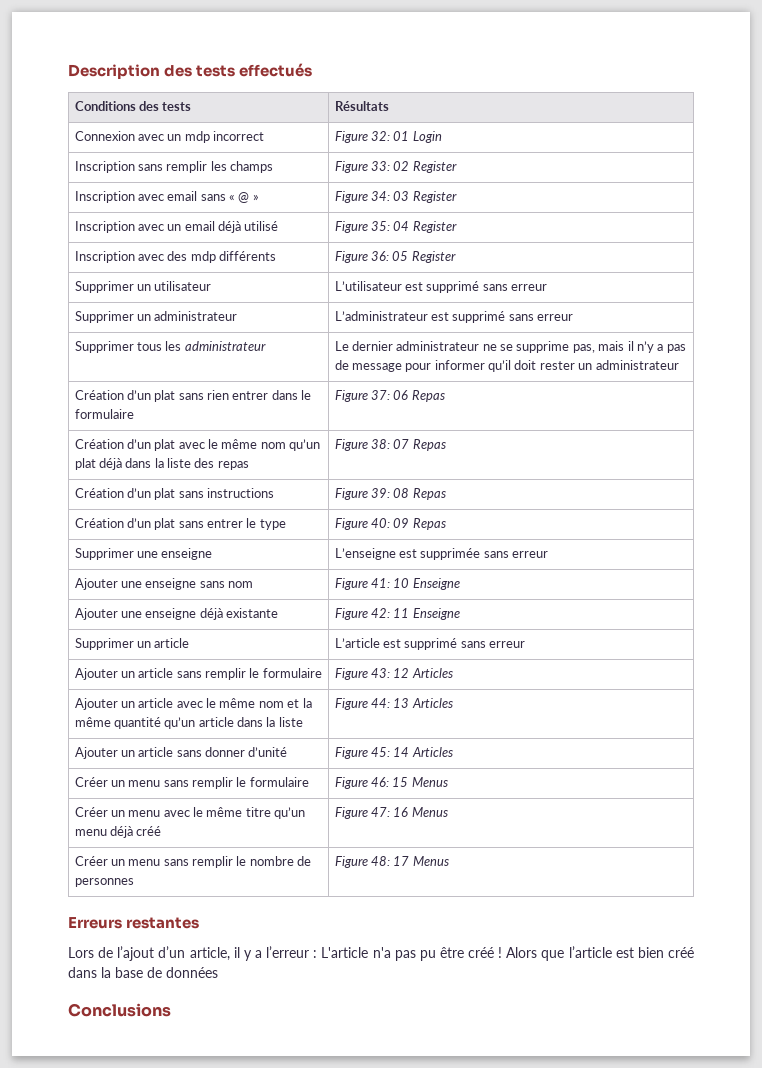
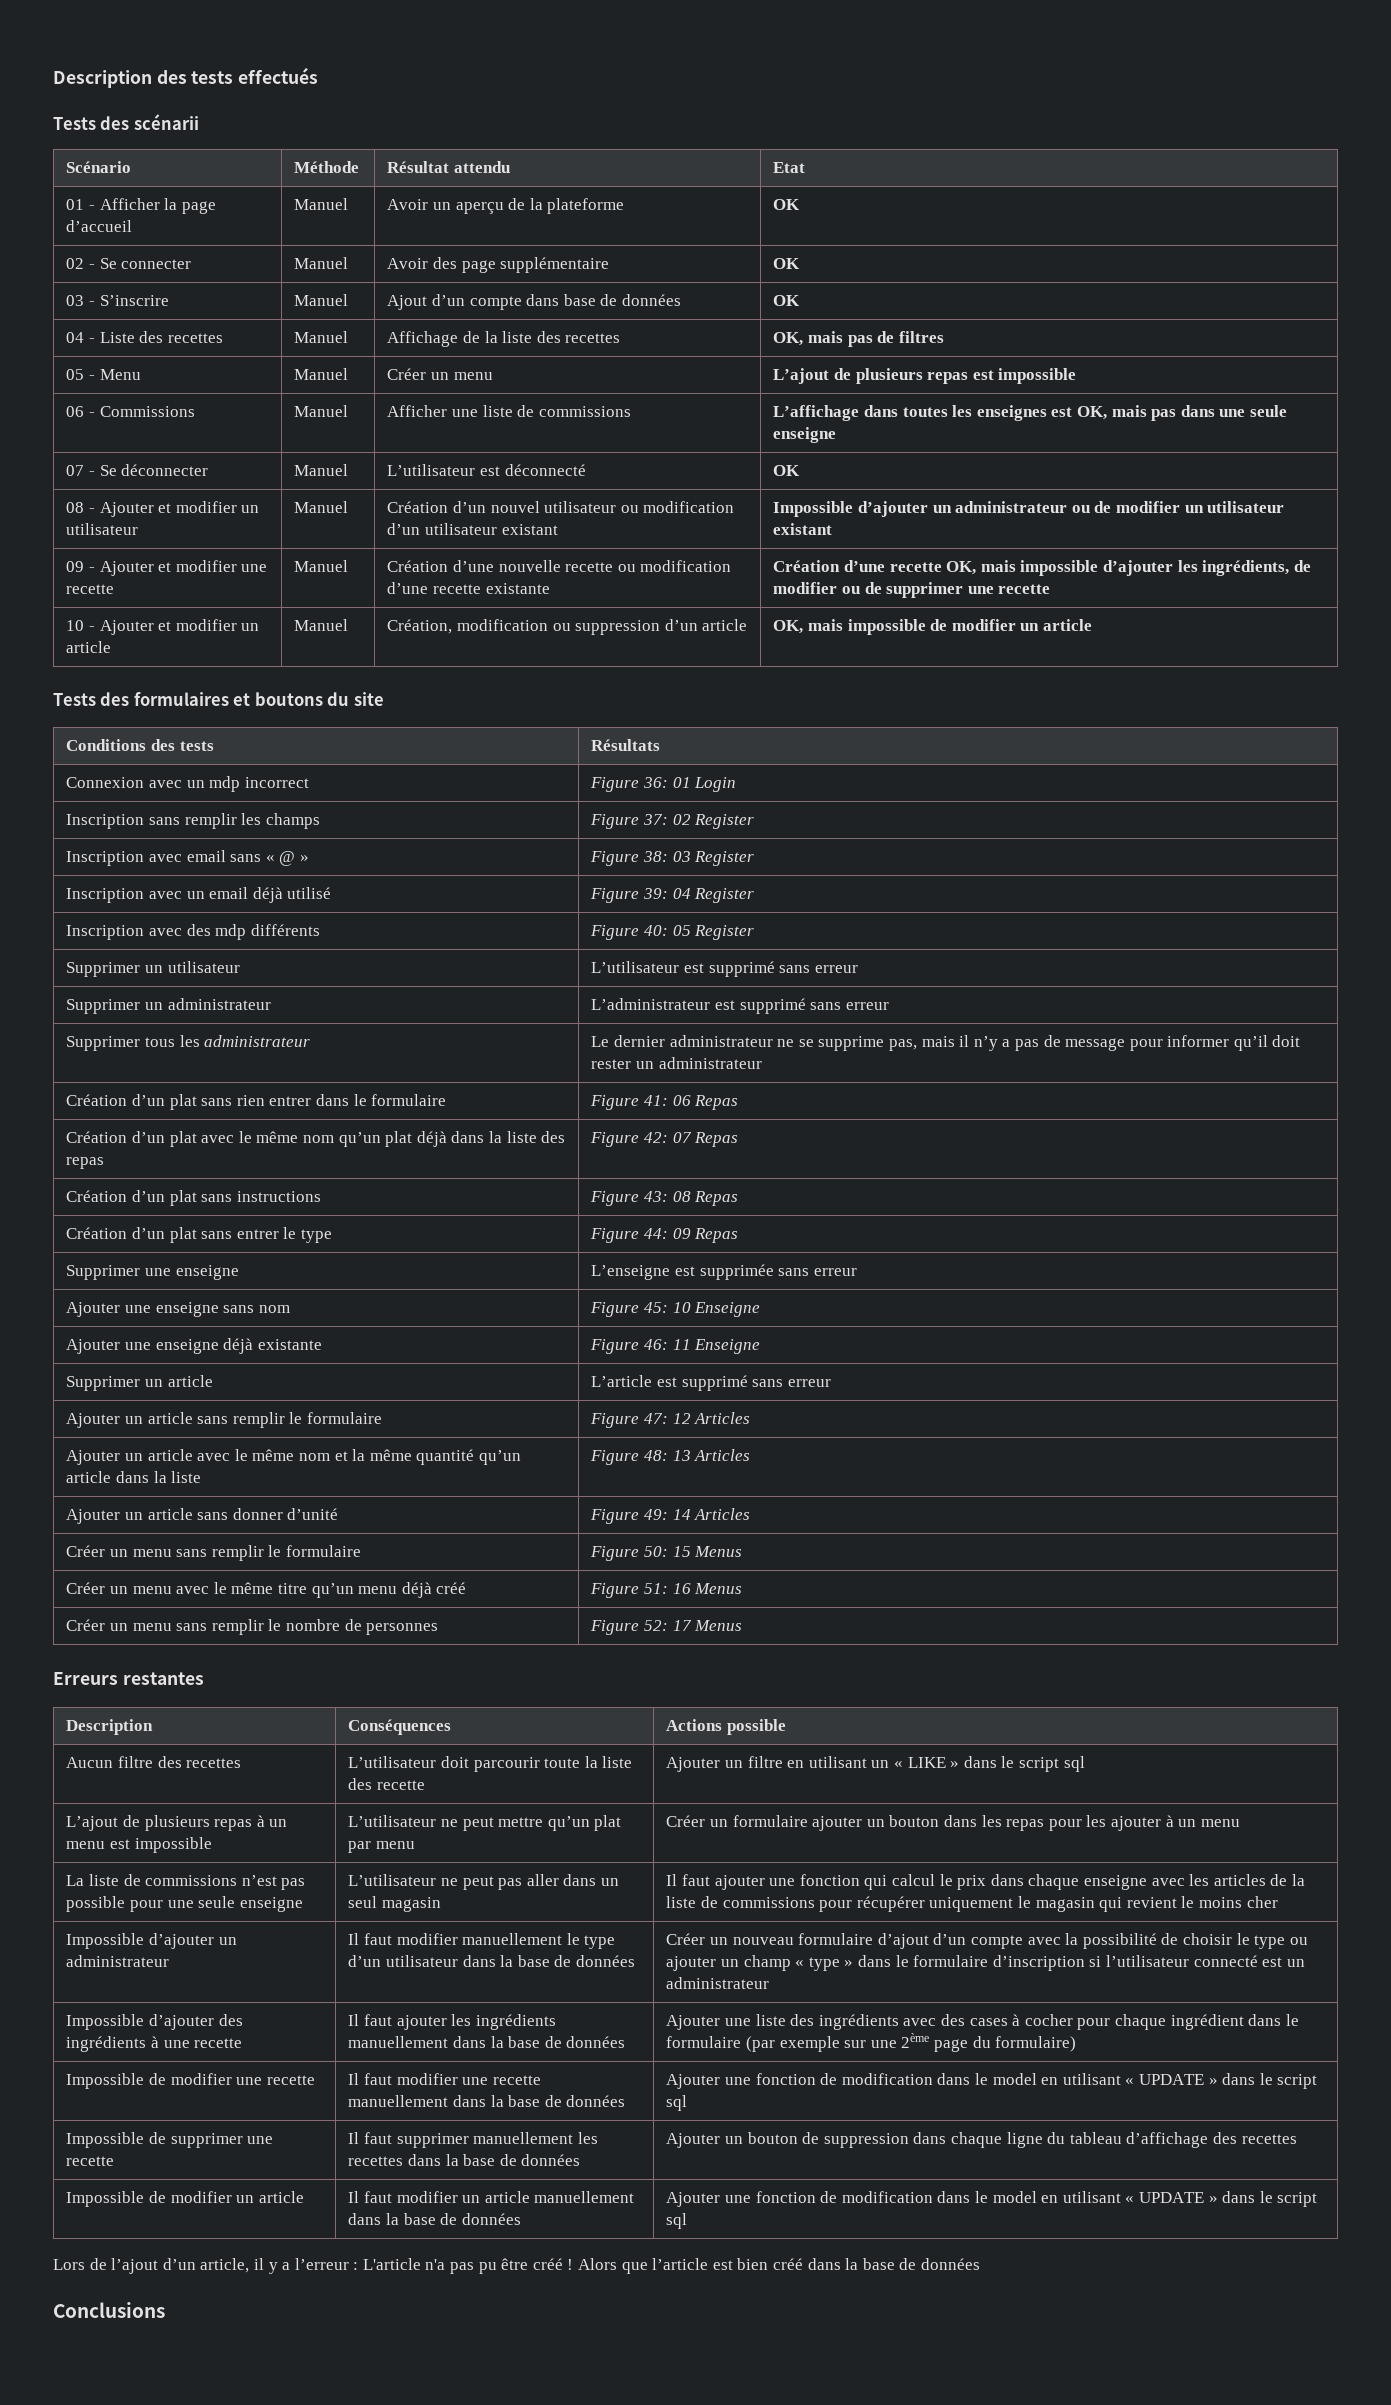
(313, 70) none -> [53,114,199,130] [66,161,132,173] [294,161,360,173] [387,161,511,173] [773,162,806,173] [66,198,216,214] [66,220,133,232] [294,198,349,210] [387,198,625,214] [773,199,801,210] [66,258,192,269] [294,257,349,269] [387,257,610,273] [773,258,801,269] [66,295,169,306] [294,294,349,306] [387,294,681,310] [773,295,801,306] [66,331,223,343] [294,331,349,343] [387,331,621,347] [773,331,944,347] [66,369,141,380] [294,368,349,380] [387,368,493,380] [773,368,1077,384] [66,406,195,417] [294,405,349,417] [387,405,631,417] [773,405,1287,421] [773,427,837,443] [66,464,209,476] [294,464,349,476] [387,464,586,476] [773,465,801,476] [66,501,260,517] [66,523,139,535] [294,501,349,513] [387,501,735,513] [387,523,558,535] [773,501,1285,517] [773,523,833,535] [66,560,268,576] [66,584,115,594] [294,560,349,572] [387,560,732,572] [387,582,550,594] [773,560,1311,576] [773,582,1051,598] [66,619,260,635] [66,641,112,653] [294,619,349,631] [387,619,748,635] [773,619,1092,635] [53,692,384,706] // Tests des scénarii // Scénario | Méthode | Résultat attendu | Etat // 01 - Afficher la page d’accueil | Manuel | Avoir un aperçu de la plateforme | OK // 02 - Se connecter | Manuel | Avoir des page supplémentaire | OK // 03 - S’inscrire | Manuel | Ajout d’un compte dans base de données | OK // 04 - Liste des recettes | Manuel | Affichage de la liste des recettes | OK, mais pas de filtres // 05 - Menu | Manuel | Créer un menu | L’ajout de plusieurs repas est impossible // 06 - Commissions | Manuel | Afficher une liste de commissions | L’affichage dans toutes les enseignes est OK, mais pas dans une seule enseigne // 07 - Se déconnecter | Manuel | L’utilisateur est déconnecté | OK // 08 - Ajouter et modifier un utilisateur | Manuel | Création d’un nouvel utilisateur ou modification d’un utilisateur existant | Impossible d’ajouter un administrateur ou de modifier un utilisateur existant // 09 - Ajouter et modifier une recette | Manuel | Création d’une nouvelle recette ou modification d’une recette existante | Création d’une recette OK, mais impossible d’ajouter les ingrédients, de modifier ou de supprimer une recette // 10 - Ajouter et modifier un article | Manuel | Création, modification ou suppression d’un article | OK, mais impossible de modifier un article // Tests des formulaires et boutons du site
[370,131,390,141] 32: -> [643,777,669,788] 36:
[370,161,390,171] 33: -> [643,814,669,825] 37:
[370,191,390,201] 34: -> [643,851,669,862] 38:
[370,221,390,231] 35: -> [643,888,669,899] 39:
[370,251,389,261] 36: -> [644,925,669,936] 40:
[370,390,390,400] 37: -> [644,1095,669,1106] 41:
[370,439,390,449] 38: -> [644,1132,669,1143] 42:
[370,488,390,498] 39: -> [644,1191,669,1202] 43:
[370,518,390,528] 40: -> [644,1228,669,1239] 44:
[370,578,390,588] 41: -> [644,1302,669,1313] 45:
[370,608,390,618] 42: -> [644,1339,669,1350] 46:
[370,668,390,678] 43: -> [644,1413,669,1424] 47:
[370,698,390,708] 44: -> [644,1450,669,1461] 48:
[370,747,390,757] 45: -> [644,1509,669,1520] 49:
[370,777,389,787] 46: -> [644,1546,669,1557] 50:
[370,807,390,817] 47: -> [644,1583,669,1594] 51:
[370,856,390,866] 48: -> [644,1620,669,1631] 52:
(200, 923) none -> [66,1719,154,1735] [348,1719,452,1735] [666,1719,787,1735] [66,1756,242,1768] [348,1756,633,1772] [348,1778,426,1790] [666,1756,1085,1772] [66,1815,288,1831] [66,1837,212,1853] [348,1815,622,1831] [348,1841,416,1853] [666,1815,1240,1831] [66,1874,306,1890] [66,1896,303,1912] [348,1874,619,1890] [348,1896,442,1912] [666,1874,1305,1890] [666,1896,1278,1912] [66,1933,237,1949] [66,1955,170,1967] [348,1933,616,1949] [348,1955,635,1967] [666,1933,1308,1949] [666,1955,1305,1971] [666,1977,770,1989] [66,2014,243,2030] [66,2036,243,2052] [348,2014,556,2030] [348,2036,626,2048] [666,2014,1299,2030] [666,2033,1077,2052] [66,2073,315,2089] [348,2073,541,2085] [348,2095,626,2107] [666,2073,1318,2089] [666,2095,688,2111] [66,2132,274,2148] [66,2156,115,2166] [348,2132,598,2148] [348,2154,581,2166] [666,2132,1297,2148] [66,2191,304,2207] [348,2191,635,2203] [348,2213,521,2225] [666,2191,1318,2207] [666,2213,688,2229] // Description | Conséquences | Actions possible // Aucun filtre des recettes | L’utilisateur doit parcourir toute la liste des recette | Ajouter un filtre en utilisant un « LIKE » dans le script sql // L’ajout de plusieurs repas à un menu est impossible | L’utilisateur ne peut mettre qu’un plat par menu | Créer un formulaire ajouter un bouton dans les repas pour les ajouter à un menu // La liste de commissions n’est pas possible pour une seule enseigne | L’utilisateur ne peut pas aller dans un seul magasin | Il faut ajouter une fonction qui calcul le prix dans chaque enseigne avec les articles de la liste de commissions pour récupérer uniquement le magasin qui revient le moins cher // Impossible d’ajouter un administrateur | Il faut modifier manuellement le type d’un utilisateur dans la base de données | Créer un nouveau formulaire d’ajout d’un compte avec la possibilité de choisir le type ou ajouter un champ « type » dans le formulaire d’inscription si l’utilisateur connecté est un administrateur // Impossible d’ajouter des ingrédients à une recette | Il faut ajouter les ingrédients manuellement dans la base de données | Ajouter une liste des ingrédients avec des cases à cocher pour chaque ingrédient dans le formulaire (par exemple sur une 2ème page du formulaire) // Impossible de modifier une recette | Il faut modifier une recette manuellement dans la base de données | Ajouter une fonction de modification dans le model en utilisant « UPDATE » dans le script sql // Impossible de supprimer une recette | Il faut supprimer manuellement les recettes dans la base de données | Ajouter un bouton de suppression dans chaque ligne du tableau d’affichage des recettes // Impossible de modifier un article | Il faut modifier un article manuellement dans la base de données | Ajouter une fonction de modification dans le model en utilisant « UPDATE » dans le script sql

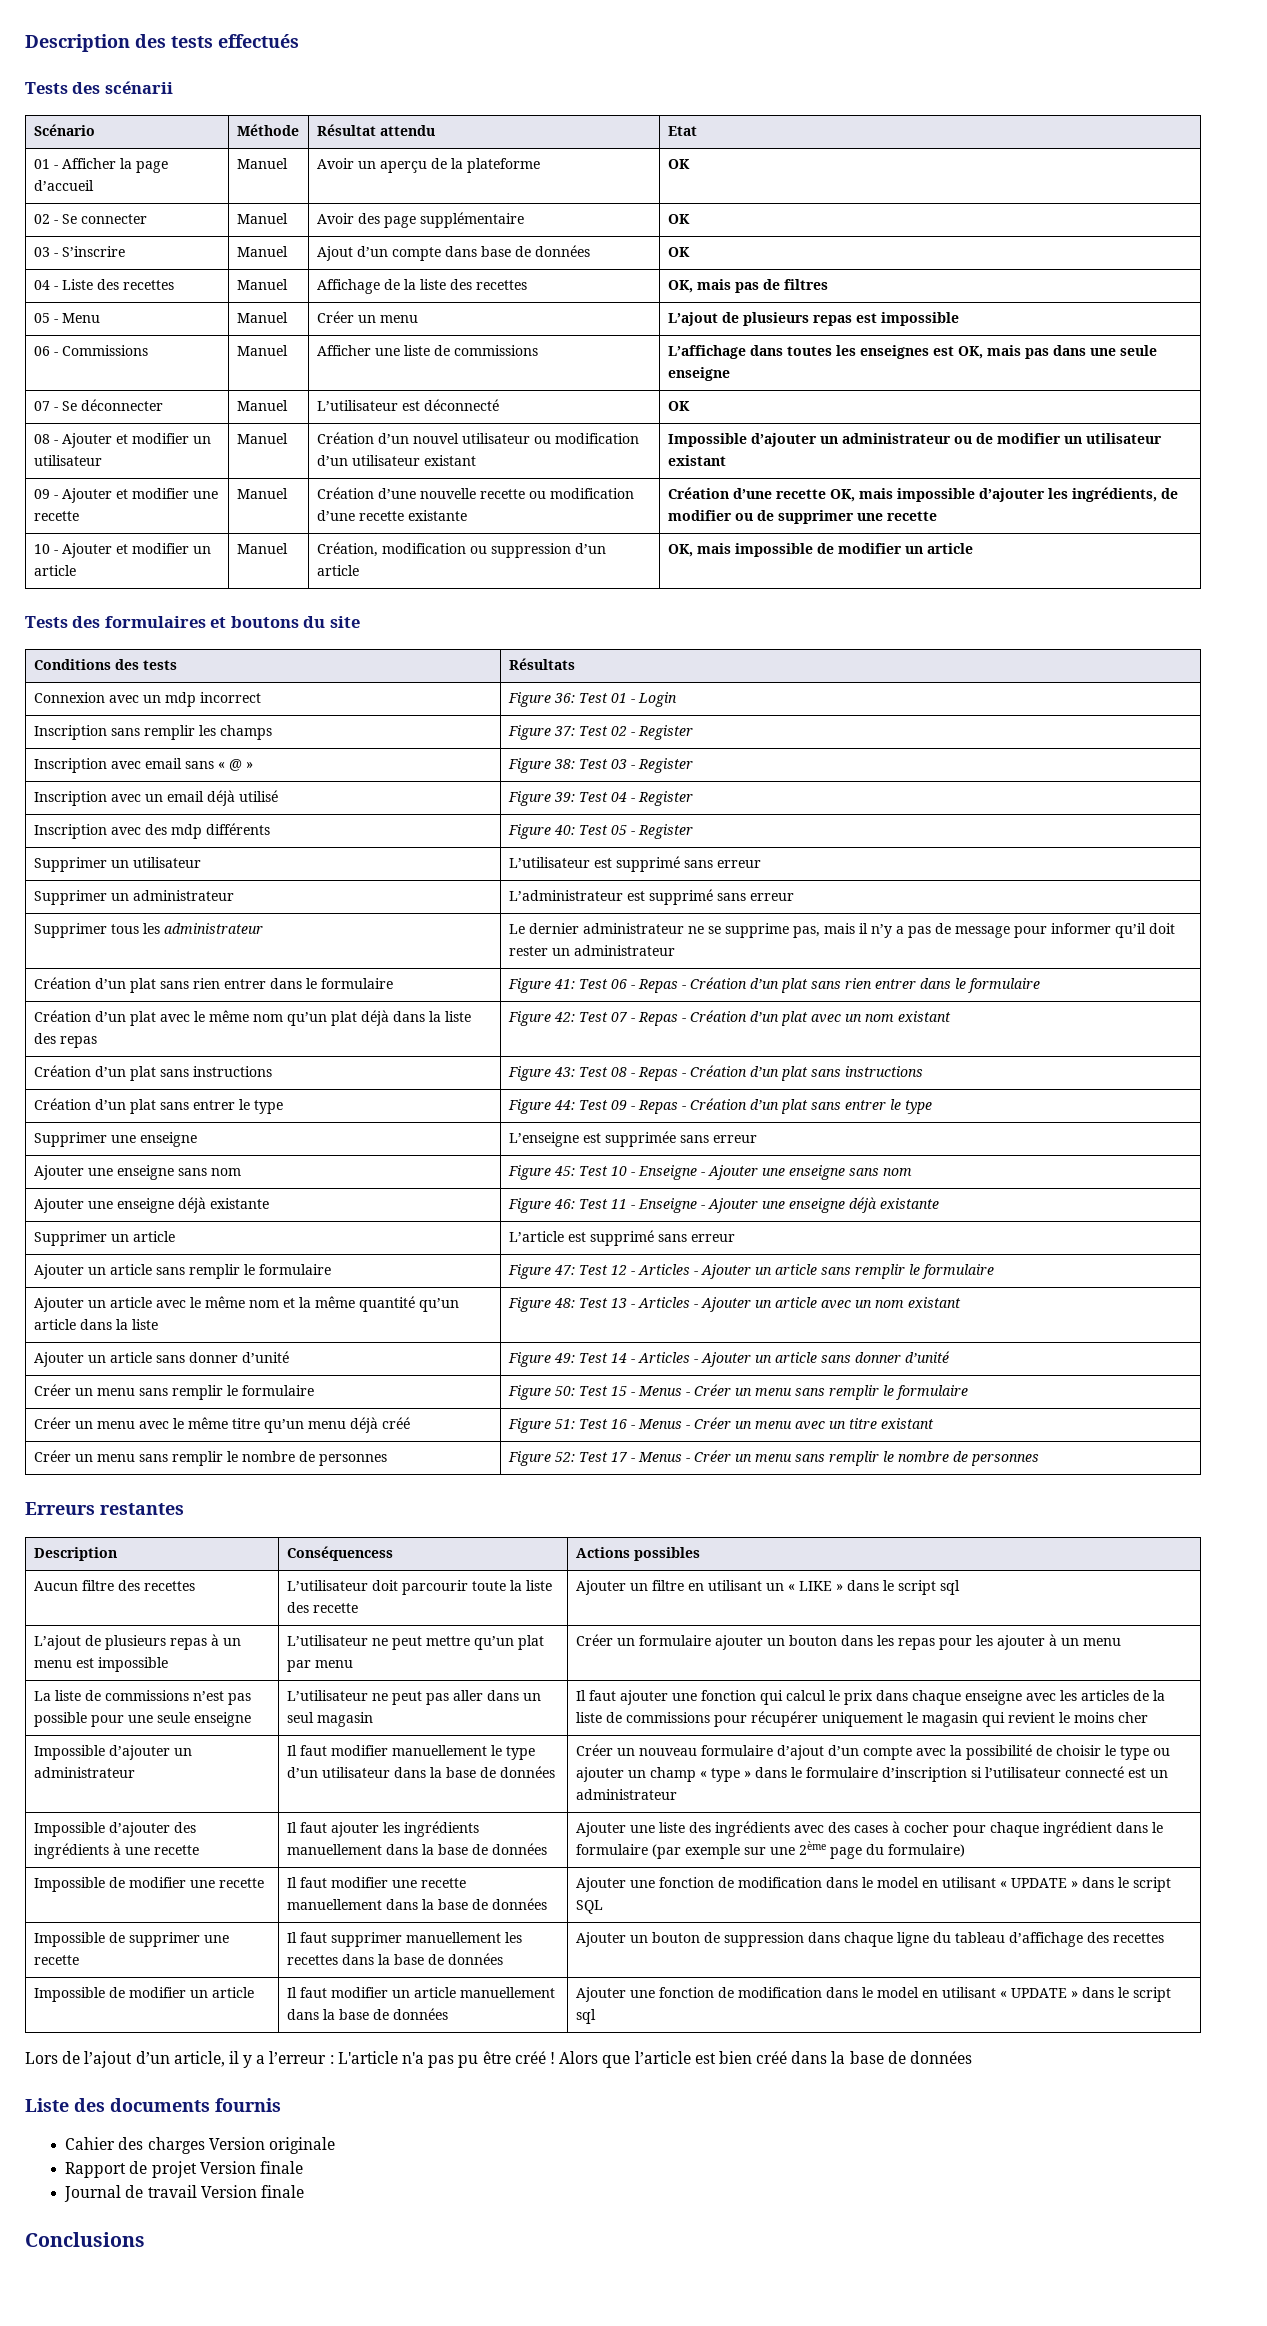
[672,777,691,788] 01 -> [578,693,636,703] Test 01 -
[672,814,691,825] 02 -> [578,726,636,736] Test 02 -
[672,851,691,862] 03 -> [578,759,636,769] Test 03 -
[672,888,691,899] 04 -> [578,792,636,802] Test 04 -
[672,925,691,936] 05 -> [578,825,636,835] Test 05 -
[672,1095,739,1110] 06 Repas -> [578,977,1040,993] Test 06 - Repas - Création d’un plat sans rien entrer dans le formulaire
[672,1132,739,1147] 07 Repas -> [578,1010,951,1026] Test 07 - Repas - Création d’un plat avec un nom existant
[672,1191,739,1206] 08 Repas -> [578,1065,923,1081] Test 08 - Repas - Création d’un plat sans instructions
[672,1228,739,1243] 09 Repas -> [578,1098,932,1114] Test 09 - Repas - Création d’un plat sans entrer le type
[672,1302,761,1317] 10 Enseigne -> [578,1165,912,1180] Test 10 - Enseigne - Ajouter une enseigne sans nom
[672,1339,761,1354] 11 Enseigne -> [578,1197,939,1213] Test 11 - Enseigne - Ajouter une enseigne déjà existante
[672,1412,751,1424] 12 Articles -> [578,1264,994,1279] Test 12 - Articles - Ajouter un article sans remplir le formulaire
[672,1449,751,1461] 13 Articles -> [578,1297,961,1312] Test 13 - Articles - Ajouter un article avec un nom existant
[672,1508,751,1520] 14 Articles -> [578,1351,950,1367] Test 14 - Articles - Ajouter un article sans donner d’unité
[672,1546,743,1557] 15 Menus -> [578,1384,968,1400] Test 15 - Menus - Créer un menu sans remplir le formulaire
[672,1583,743,1594] 16 Menus -> [578,1417,934,1430] Test 16 - Menus - Créer un menu avec un titre existant
[672,1620,743,1631] 17 Menus -> [578,1450,1039,1466] Test 17 - Menus - Créer un menu sans remplir le nombre de personnes
[348,1719,452,1735] Conséquences -> [286,1546,393,1561] Conséquencess
[727,1719,787,1735] possible -> [633,1547,700,1561] possibles
[666,2095,688,2111] sql -> [575,1900,603,1914] SQL
(980, 2264) none -> [25,2098,281,2112] [65,2137,335,2154] [65,2161,303,2178] [64,2185,304,2202] // Liste des documents fournis // Cahier des charges Version originale // Rapport de projet Version finale // Journal de travail Version finale

